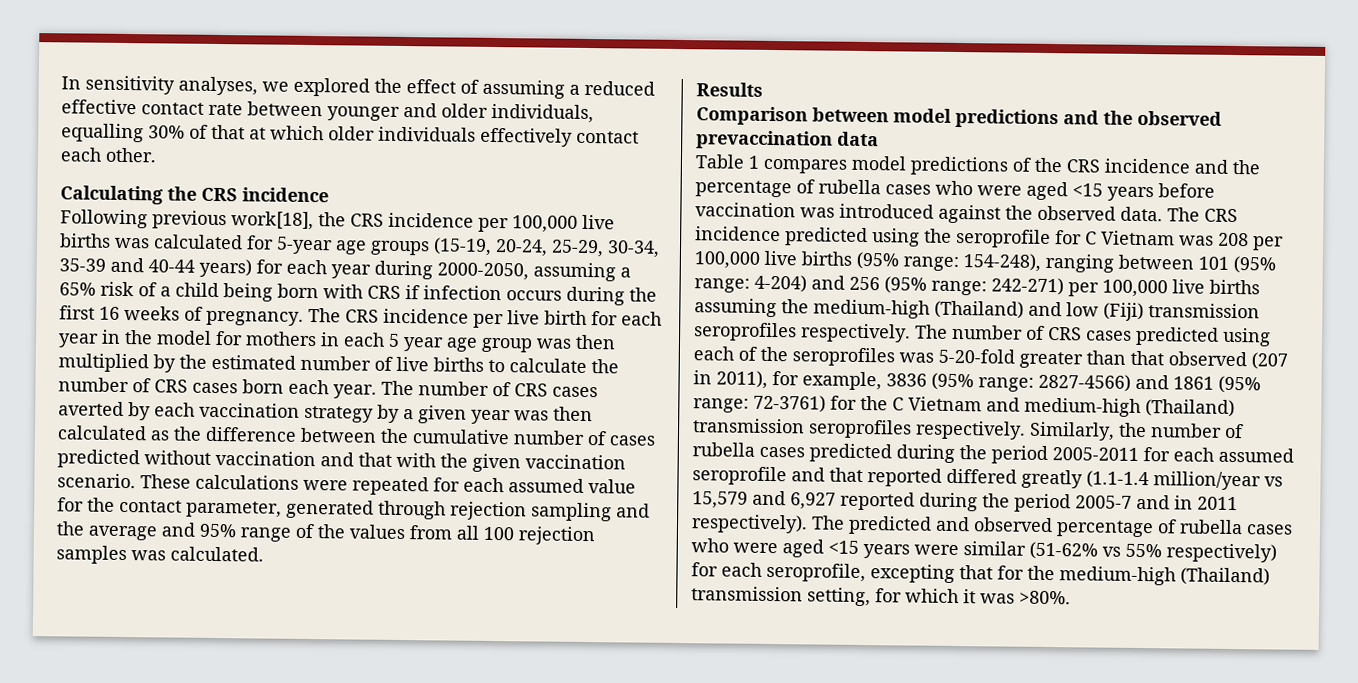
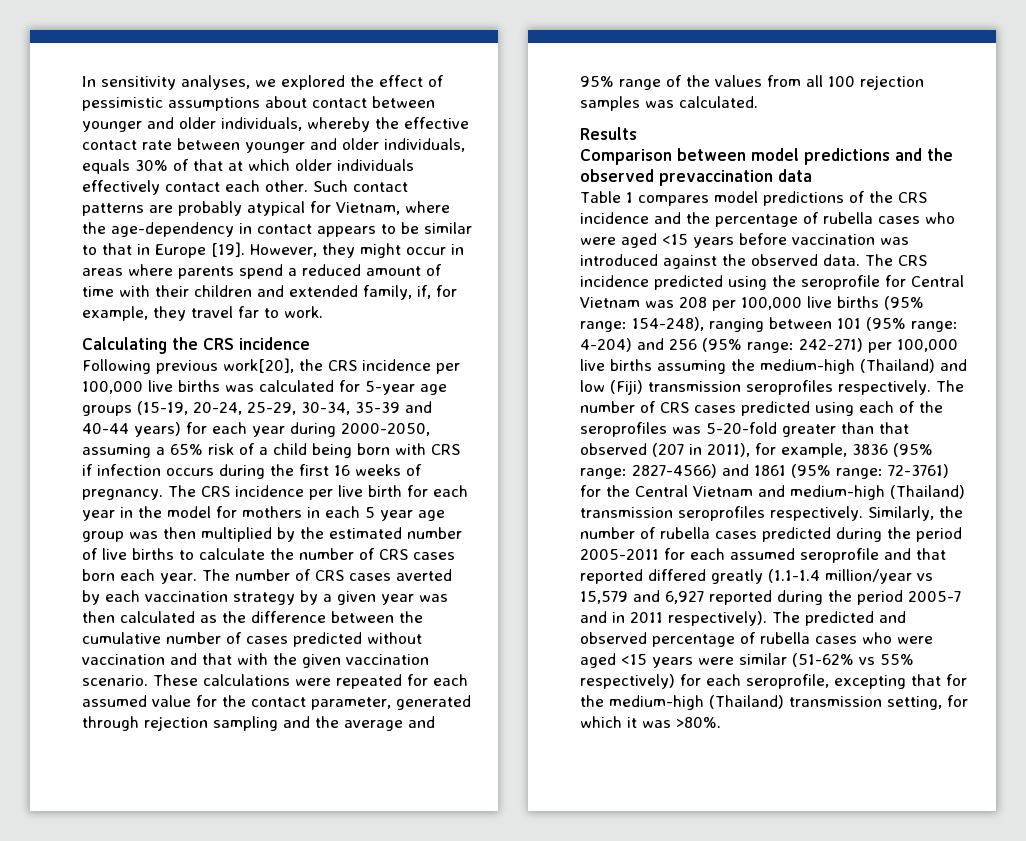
[482,79,655,99] assuming a reduced -> [82,96,435,111] [82,117,399,132] pessimistic assumptions about contact between younger and older individuals, whereby the
[61,123,144,143] equalling -> [82,159,130,174] equals
(157, 155) none -> [313,180,408,192] [82,201,450,216] [82,222,472,237] [82,242,464,258] [82,264,442,279] [82,285,457,300] [82,306,323,321] Such contact patterns are probably atypical for Vietnam, where the age-dependency in contact appears to be similar to that in Europe [19]. However, they might occur in areas where parents spend a reduced amount of time with their children and extended family, if, for example, they travel far to work.
[231,211,314,231] work[18], -> [223,358,294,373] work[20],
[1085,231,1097,245] C -> [911,275,964,287] Central
[892,397,904,411] C -> [635,485,688,497] Central

